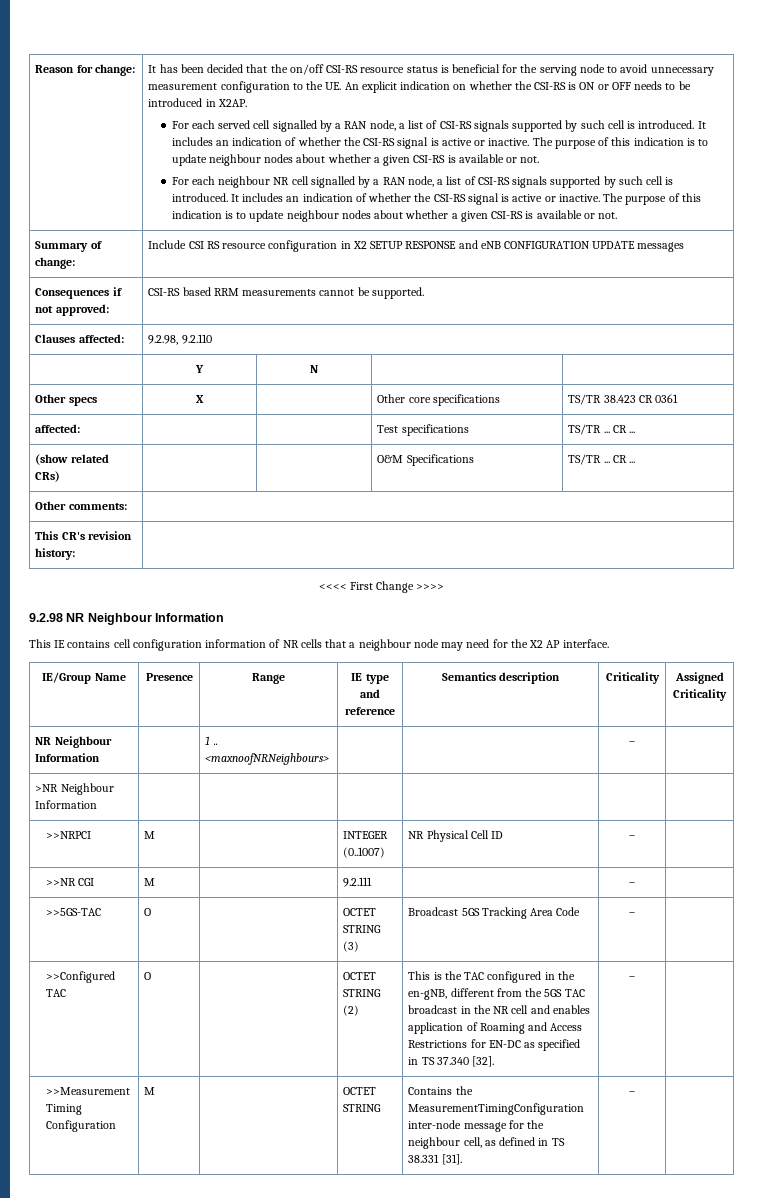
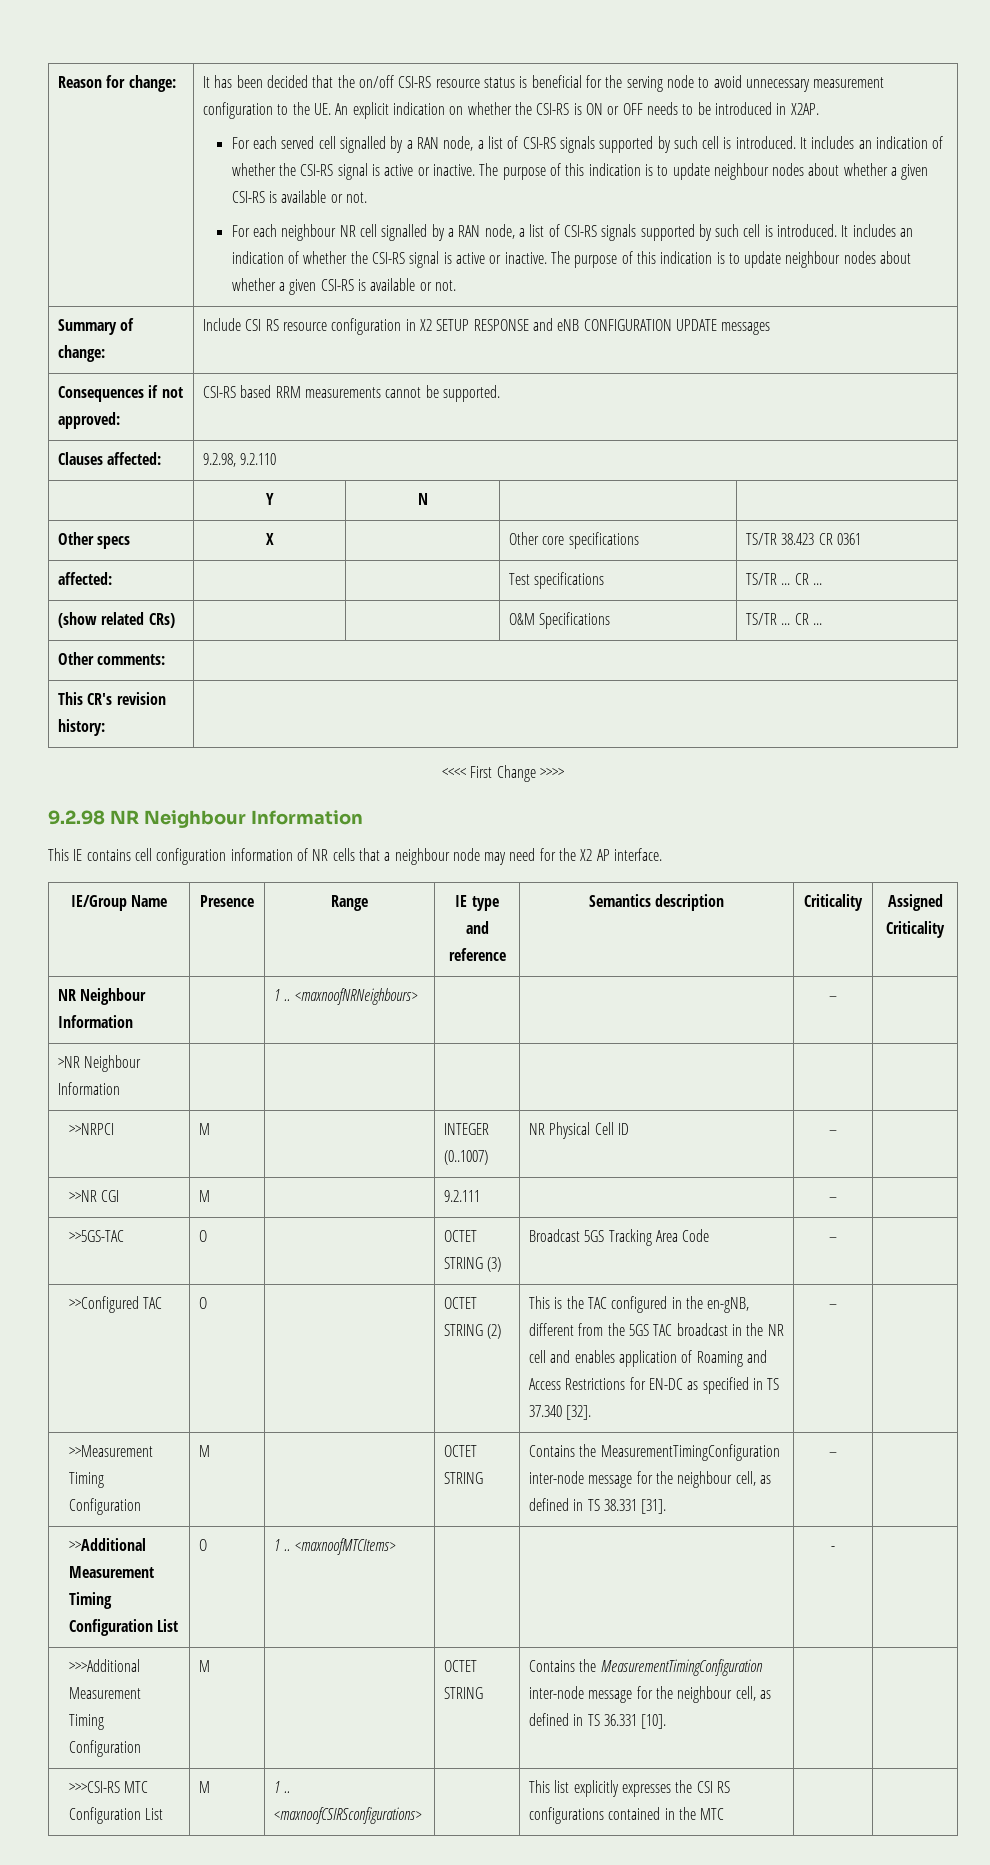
(635, 1093) none -> [69,1538,147,1551] [69,1566,155,1578] [69,1592,113,1609] [69,1619,179,1636] [199,1539,208,1551] [274,1538,396,1555] [831,1546,835,1551] [69,1659,141,1672] [69,1687,142,1699] [69,1714,105,1730] [69,1740,142,1757] [199,1660,211,1672] [444,1660,478,1672] [444,1687,484,1699] [529,1659,763,1676] [529,1686,772,1703] [529,1713,667,1729] [69,1781,149,1793] [69,1807,164,1824] [199,1781,211,1793] [274,1781,291,1793] [274,1807,423,1824] [529,1780,731,1797] [529,1807,725,1824] // >>Additional Measurement Timing Configuration List | O | 1 .. <maxnoofMTCItems> | | | - | // >>>Additional Measurement Timing Configuration | M | | OCTET STRING | Contains the MeasurementTimingConfiguration inter-node message for the neighbour cell, as defined in TS 36.331 [10]. | | // >>>CSI-RS MTC Configuration List | M | 1 .. <maxnoofCSIRSconfigurations> | | This list explicitly expresses the CSI RS configurations contained in the MTC | |

